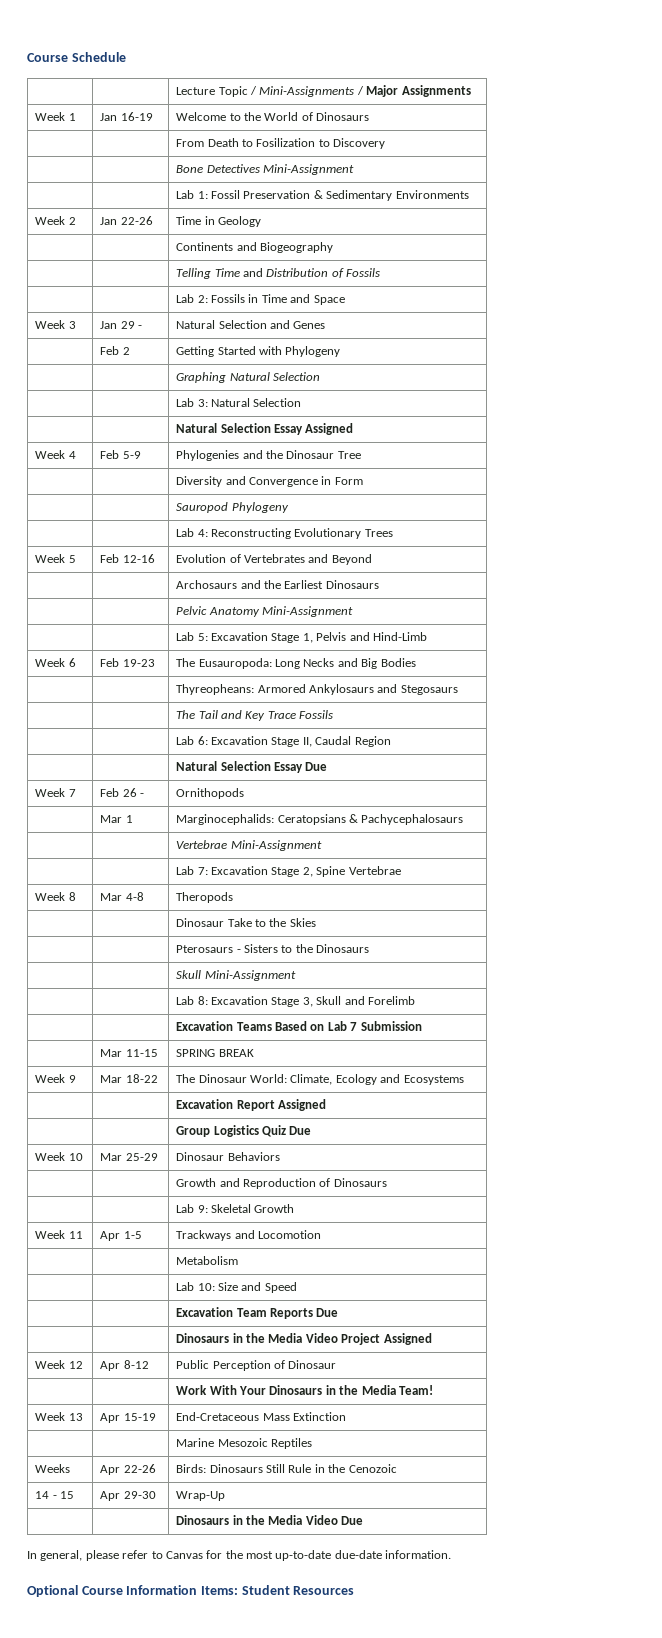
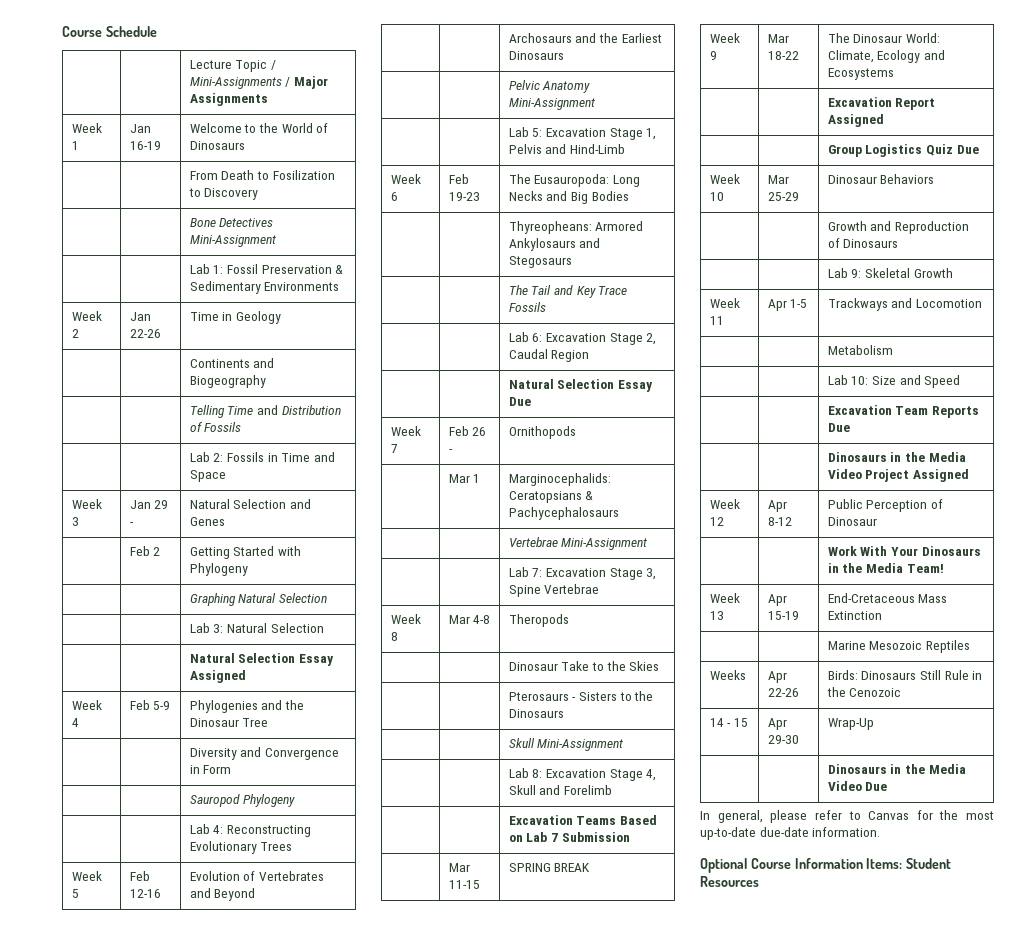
[302,737,312,747] II, -> [646,333,657,345] 2,
[302,867,313,877] 2, -> [646,568,657,580] 3,
[302,997,313,1007] 3, -> [646,769,657,781] 4,

